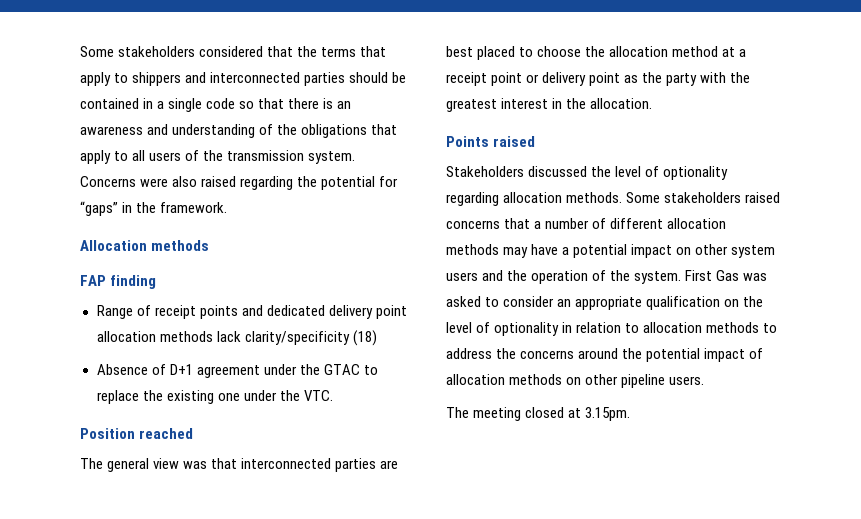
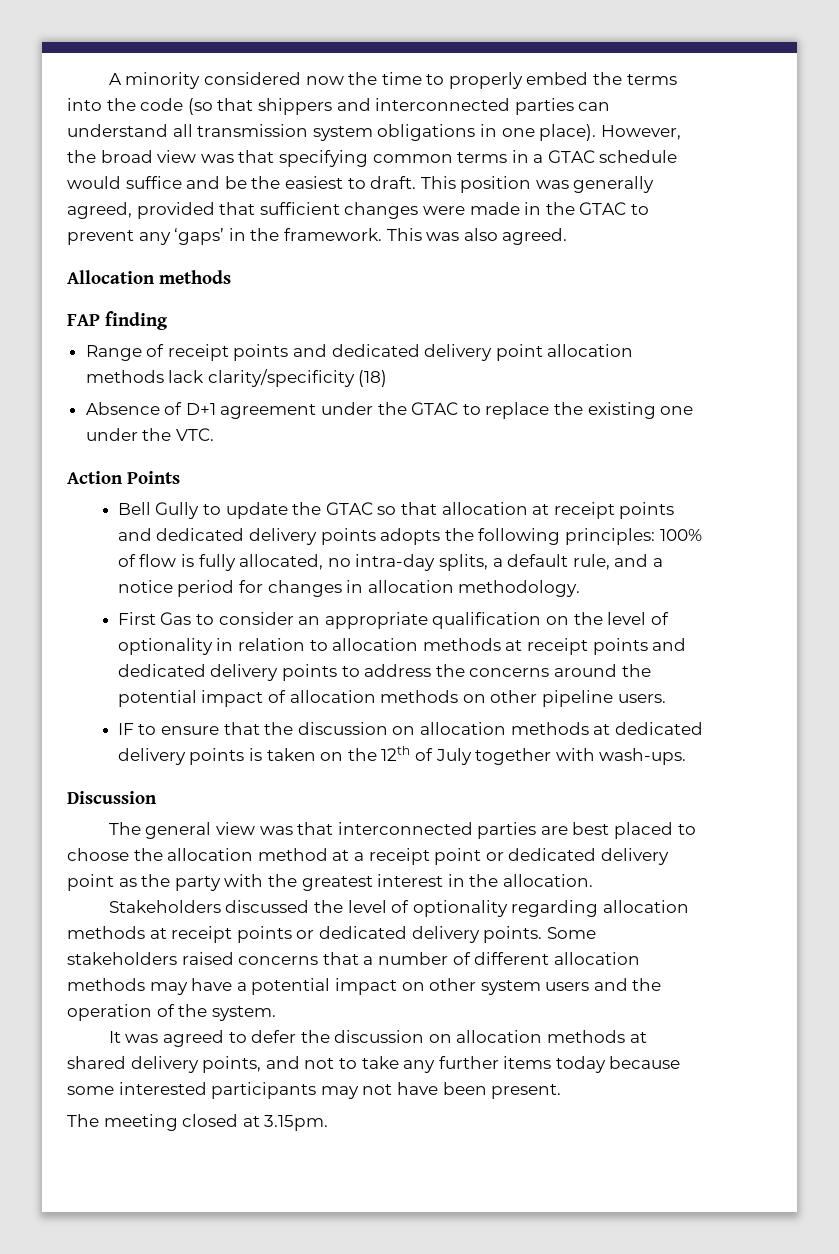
[80,46,387,57] [80,72,407,86] [80,98,352,112] [80,124,398,138] [80,150,356,164] [80,176,399,190] [80,201,118,216] Some stakeholders considered that the terms that apply to shippers and interconnected parties should be contained in a single code so that there is an awareness and understanding of the obligations that apply to all users of the transmission system. Concerns were also raised regarding the potential for “gaps” -> [108,72,677,89] [67,98,611,115] [67,124,681,141] [67,150,678,167] [67,176,655,193] [67,202,649,219] [67,228,225,245] A minority considered now the time to properly embed the terms into the code (so that shippers and interconnected parties can understand all transmission system obligations in one place). However, the broad view was that specifying common terms in a GTAC schedule would suffice and be the easiest to draft. This position was generally agreed, provided that sufficient changes were made in the GTAC to prevent any ‘gaps’
(228, 207) none -> [386,228,568,245] This was also agreed.
[80,428,194,439] Position reached -> [67,471,181,484] [117,502,675,519] [117,528,702,545] [117,554,663,571] [117,580,581,597] [117,612,669,629] [117,638,687,655] [117,664,651,681] [117,690,666,707] [117,722,703,735] [117,746,687,765] [67,791,157,804] Action Points // Bell Gully to update the GTAC so that allocation at receipt points and dedicated delivery points adopts the following principles: 100% of flow is fully allocated, no intra-day splits, a default rule, and a notice period for changes in allocation methodology. // First Gas to consider an appropriate qualification on the level of optionality in relation to allocation methods at receipt points and dedicated delivery points to address the concerns around the potential impact of allocation methods on other pipeline users. // IF to ensure that the discussion on allocation methods at dedicated delivery points is taken on the 12th of July together with wash-ups. // Discussion
(540, 78) none -> [508,848,597,861] dedicated
[446,136,536,147] // Points raised -> (593, 880) none
[566,192,623,203] methods. -> [67,926,543,943] methods at receipt points or dedicated delivery points.
[685,270,768,281] [446,296,764,310] [446,322,778,336] [446,348,764,362] [446,374,705,388] First Gas was asked to consider an appropriate qualification on the level of optionality in relation to allocation methods to address the concerns around the potential impact of allocation methods on other pipeline users. -> [108,1030,647,1047] [67,1056,681,1073] [67,1082,562,1099] // It was agreed to defer the discussion on allocation methods at shared delivery points, and not to take any further items today because some interested participants may not have been present.

